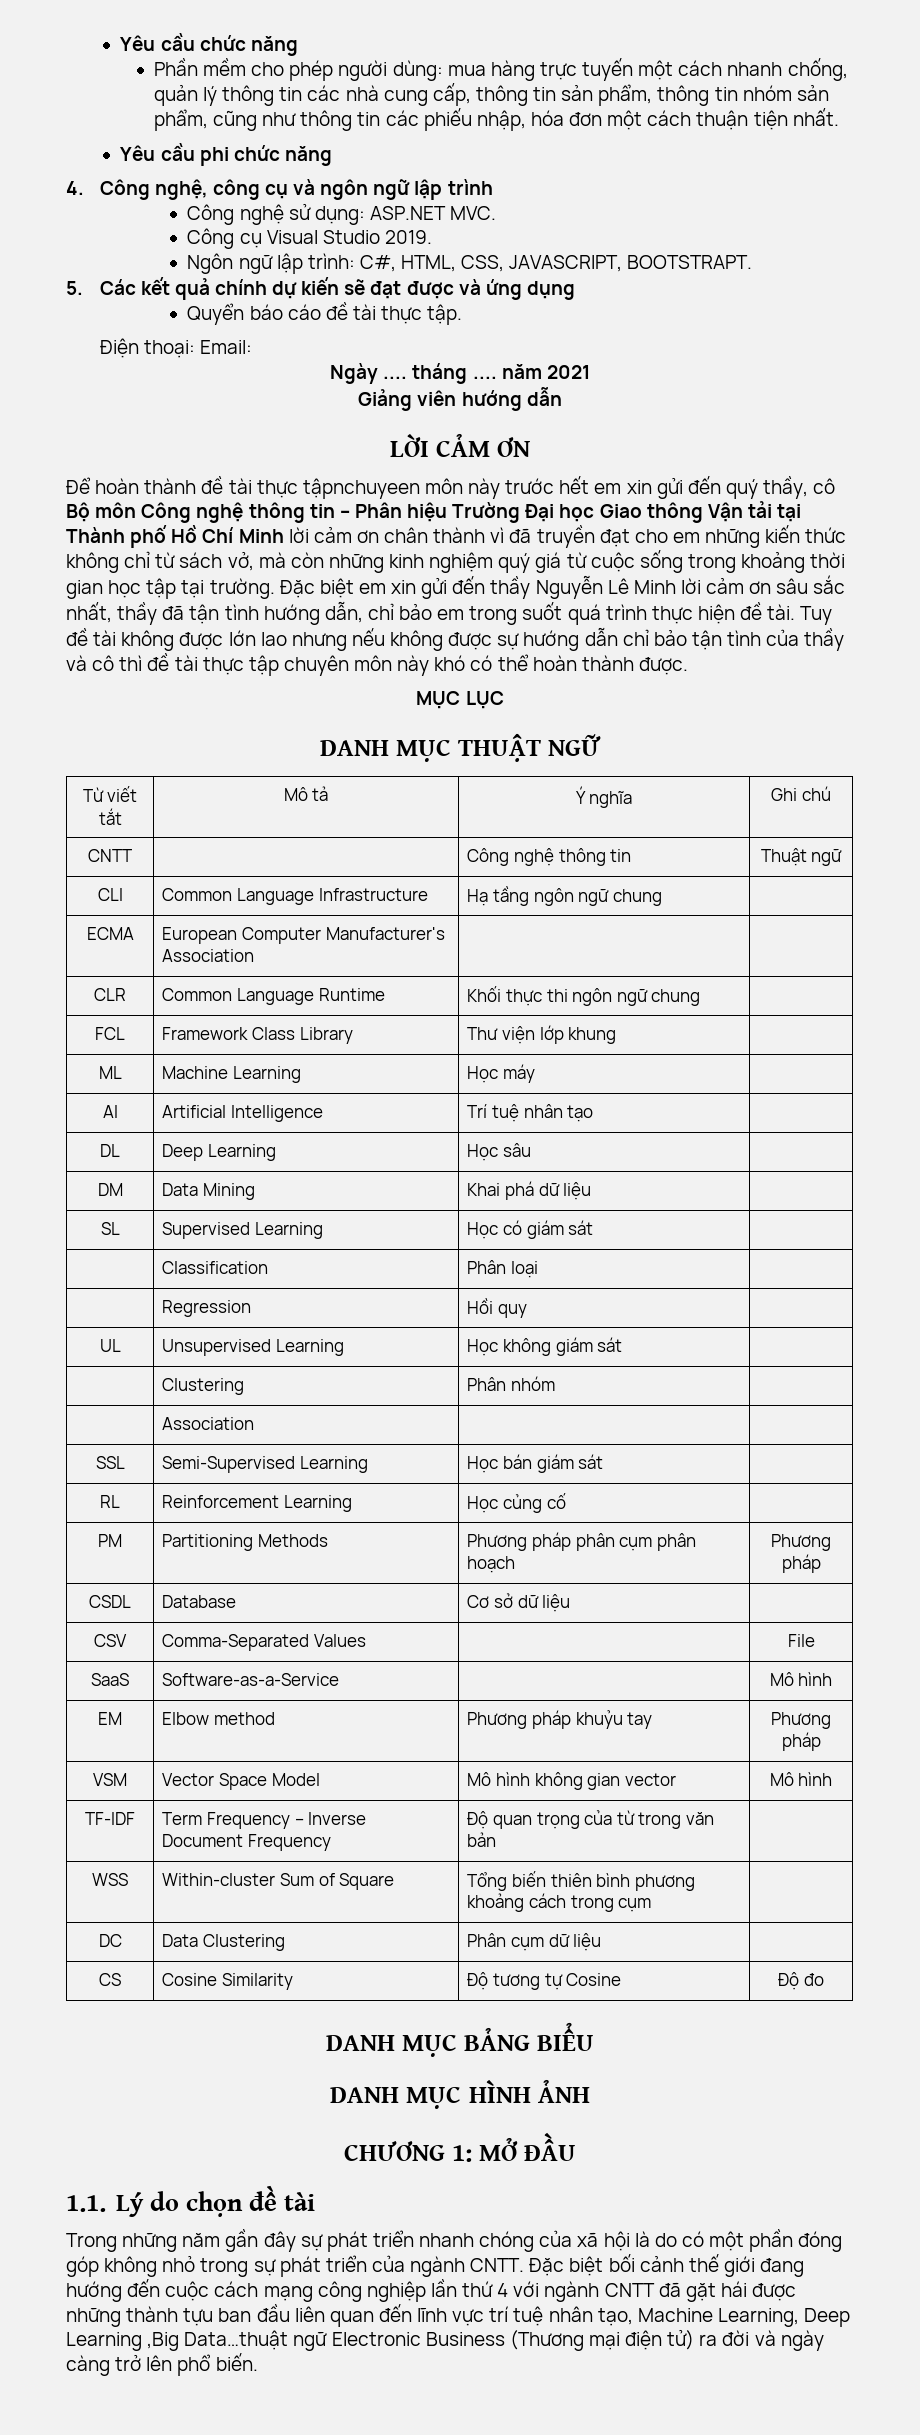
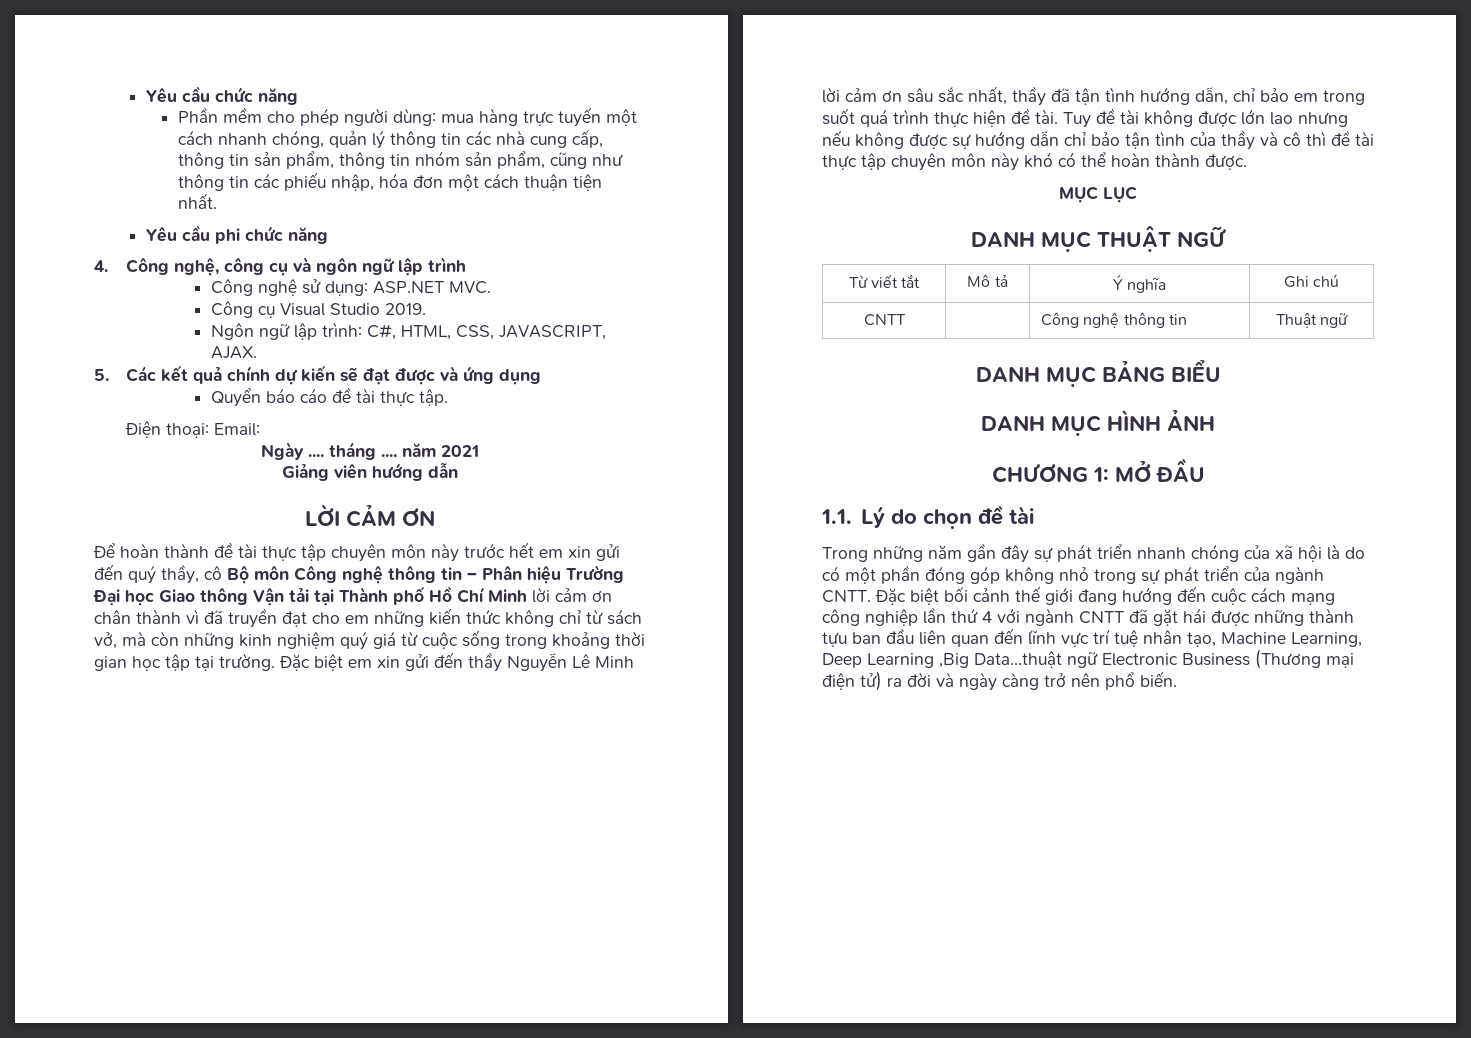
[787,58,848,81] chống, -> [272,130,325,148] chóng,
[627,255,753,269] BOOTSTRAPT. -> [210,346,257,359] AJAX.
[302,478,420,499] tậpnchuyeen -> [301,544,386,562] tập chuyên
[97,888,123,901] [162,888,428,905] [467,886,662,906] [86,927,134,940] [162,927,445,944] [162,949,255,962] [94,988,126,1001] [162,988,385,1005] [467,986,701,1006] [95,1027,125,1040] [162,1027,353,1044] [467,1025,617,1044] [98,1066,122,1079] [162,1066,301,1083] [467,1064,535,1083] [102,1105,118,1118] [162,1105,323,1122] [467,1104,594,1122] [100,1144,120,1157] [162,1144,276,1161] [467,1143,531,1161] [97,1183,123,1196] [162,1183,255,1200] [467,1181,592,1200] [100,1222,120,1235] [162,1222,323,1239] [467,1220,594,1239] [162,1261,269,1274] [467,1260,538,1278] [162,1300,252,1317] [467,1298,527,1318] [99,1339,121,1352] [162,1339,344,1356] [467,1337,623,1356] [162,1378,245,1395] [467,1376,555,1391] [162,1417,255,1430] [95,1456,125,1469] [162,1456,368,1473] [467,1454,604,1473] [100,1495,120,1508] [162,1495,352,1512] [467,1493,566,1513] [98,1534,122,1547] [162,1534,328,1551] [467,1532,696,1551] [467,1556,516,1573] [771,1534,831,1551] [781,1554,821,1573] [89,1595,131,1608] [162,1595,237,1608] [467,1593,571,1612] [94,1634,127,1647] [162,1634,366,1651] [787,1634,815,1647] [91,1673,129,1686] [162,1673,340,1686] [769,1672,833,1686] [98,1712,122,1725] [162,1712,275,1725] [467,1710,653,1729] [771,1712,831,1729] [781,1732,821,1751] [93,1773,127,1786] [162,1773,320,1790] [467,1772,676,1790] [769,1772,833,1786] [85,1812,135,1825] [162,1812,367,1829] [162,1834,331,1851] [467,1810,714,1829] [467,1832,497,1847] [92,1873,128,1886] [162,1873,395,1890] [467,1871,695,1891] [467,1893,652,1912] [98,1934,122,1947] [162,1934,285,1951] [467,1933,602,1951] [99,1973,121,1986] [162,1973,293,1990] [467,1972,622,1990] [778,1972,824,1990] // CLI | Common Language Infrastructure | Hạ tầng ngôn ngữ chung | // ECMA | European Computer Manufacturer's Association | | // CLR | Common Language Runtime | Khối thực thi ngôn ngữ chung | // FCL | Framework Class Library | Thư viện lớp khung | // ML | Machine Learning | Học máy | // AI | Artificial Intelligence | Trí tuệ nhân tạo | // DL | Deep Learning | Học sâu | // DM | Data Mining | Khai phá dữ liệu | // SL | Supervised Learning | Học có giám sát | // | Classification | Phân loại | // | Regression | Hồi quy | // UL | Unsupervised Learning | Học không giám sát | // | Clustering | Phân nhóm | // | Association | | // SSL | Semi-Supervised Learning | Học bán giám sát | // RL | Reinforcement Learning | Học củng cố | // PM | Partitioning Methods | Phương pháp phân cụm phân hoạch | Phương pháp // CSDL | Database | Cơ sở dữ liệu | // CSV | Comma-Separated Values | | File // SaaS | Software-as-a-Service | | Mô hình // EM | Elbow method | Phương pháp khuỷu tay | Phương pháp // VSM | Vector Space Model | Mô hình không gian vector | Mô hình // TF-IDF | Term Frequency – Inverse Document Frequency | Độ quan trọng của từ trong văn bản | // WSS | Within-cluster Sum of Square | Tổng biến thiên bình phương khoảng cách trong cụm | // DC | Data Clustering | Phân cụm dữ liệu | // CS | Cosine Similarity | Độ tương tự Cosine | Độ đo -> (1349, 320) none
[146,2355,173,2371] lên -> [1071,673,1100,687] nên

